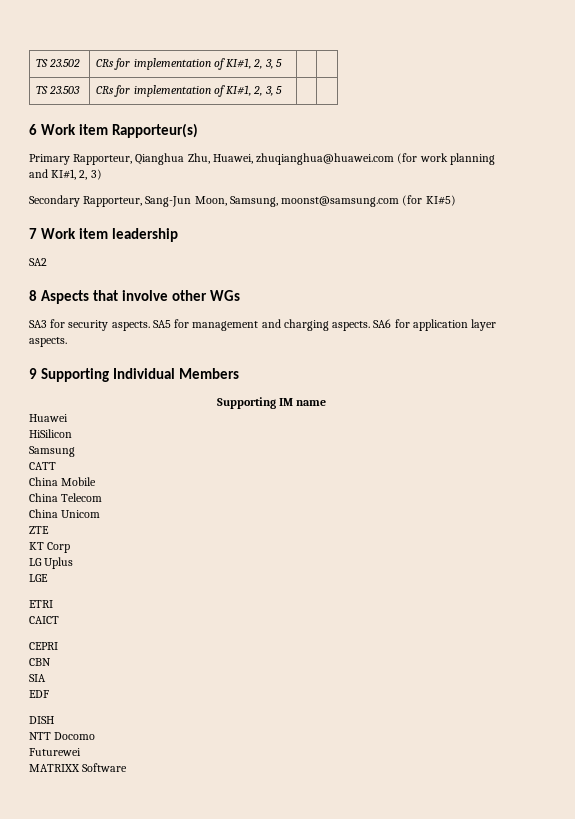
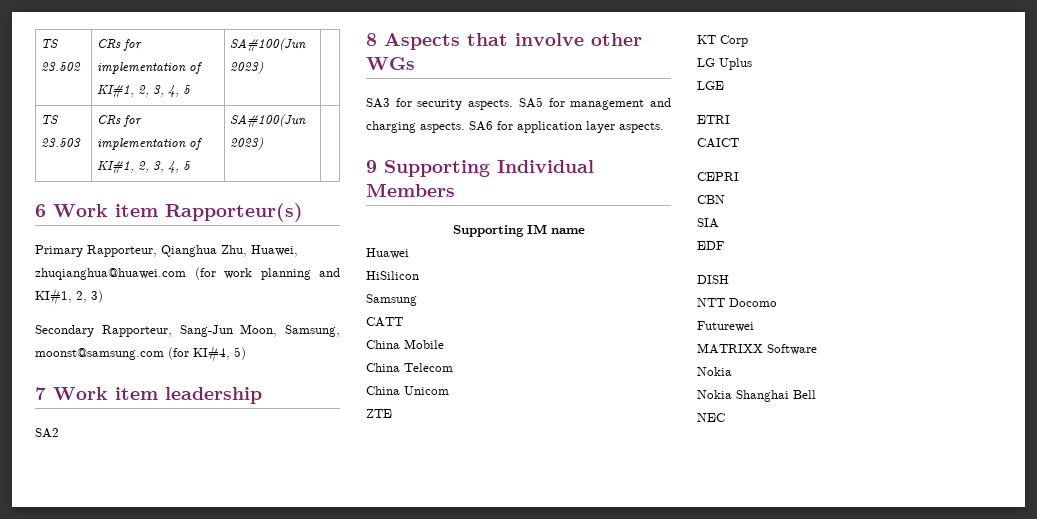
[275,59,282,67] 5 | -> [168,85,192,97] [230,38,307,52] [230,61,264,74] 4, 5 | SA#100(Jun 2023)
[275,86,282,94] 5 | -> [168,161,192,173] [230,114,307,128] [230,137,264,150] 4, 5 | SA#100(Jun 2023)
[425,195,456,206] KI#5) -> [193,345,246,362] KI#4, 5)
(128, 767) none -> [697,367,732,376] [697,390,816,402] [697,413,725,422] // Nokia // Nokia Shanghai Bell // NEC

